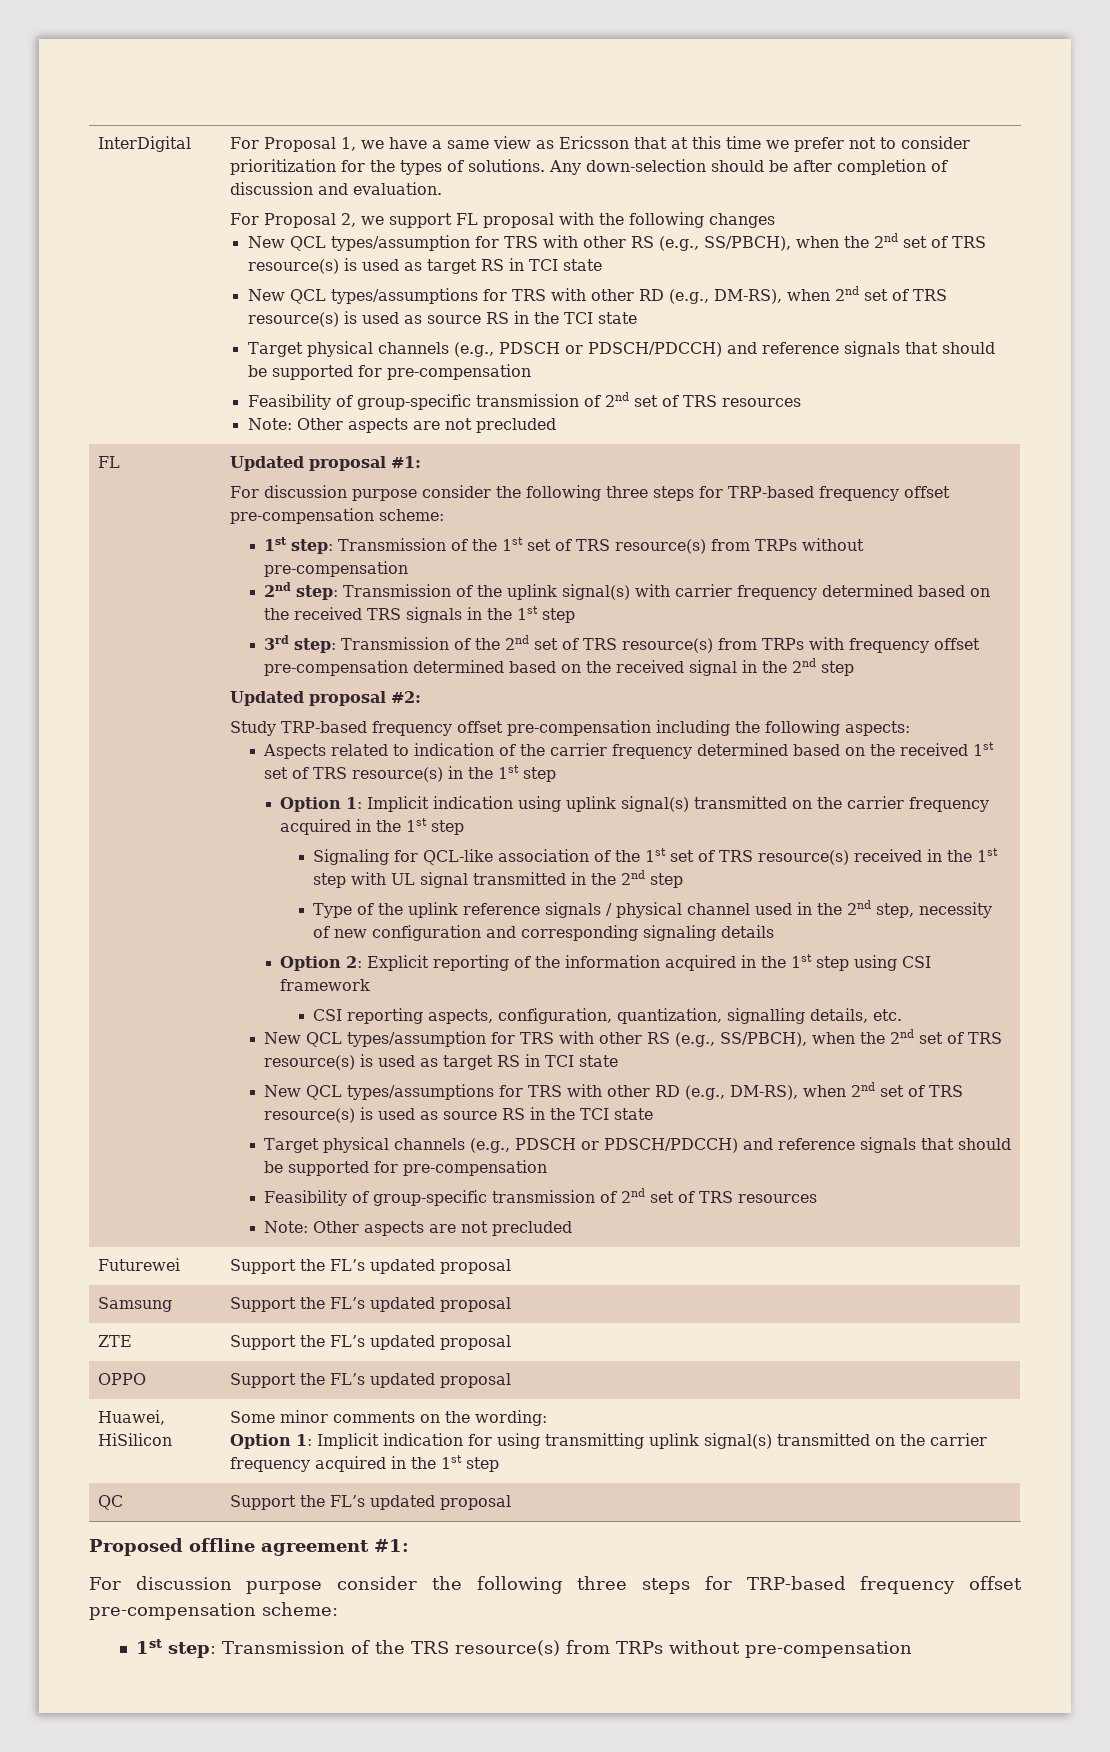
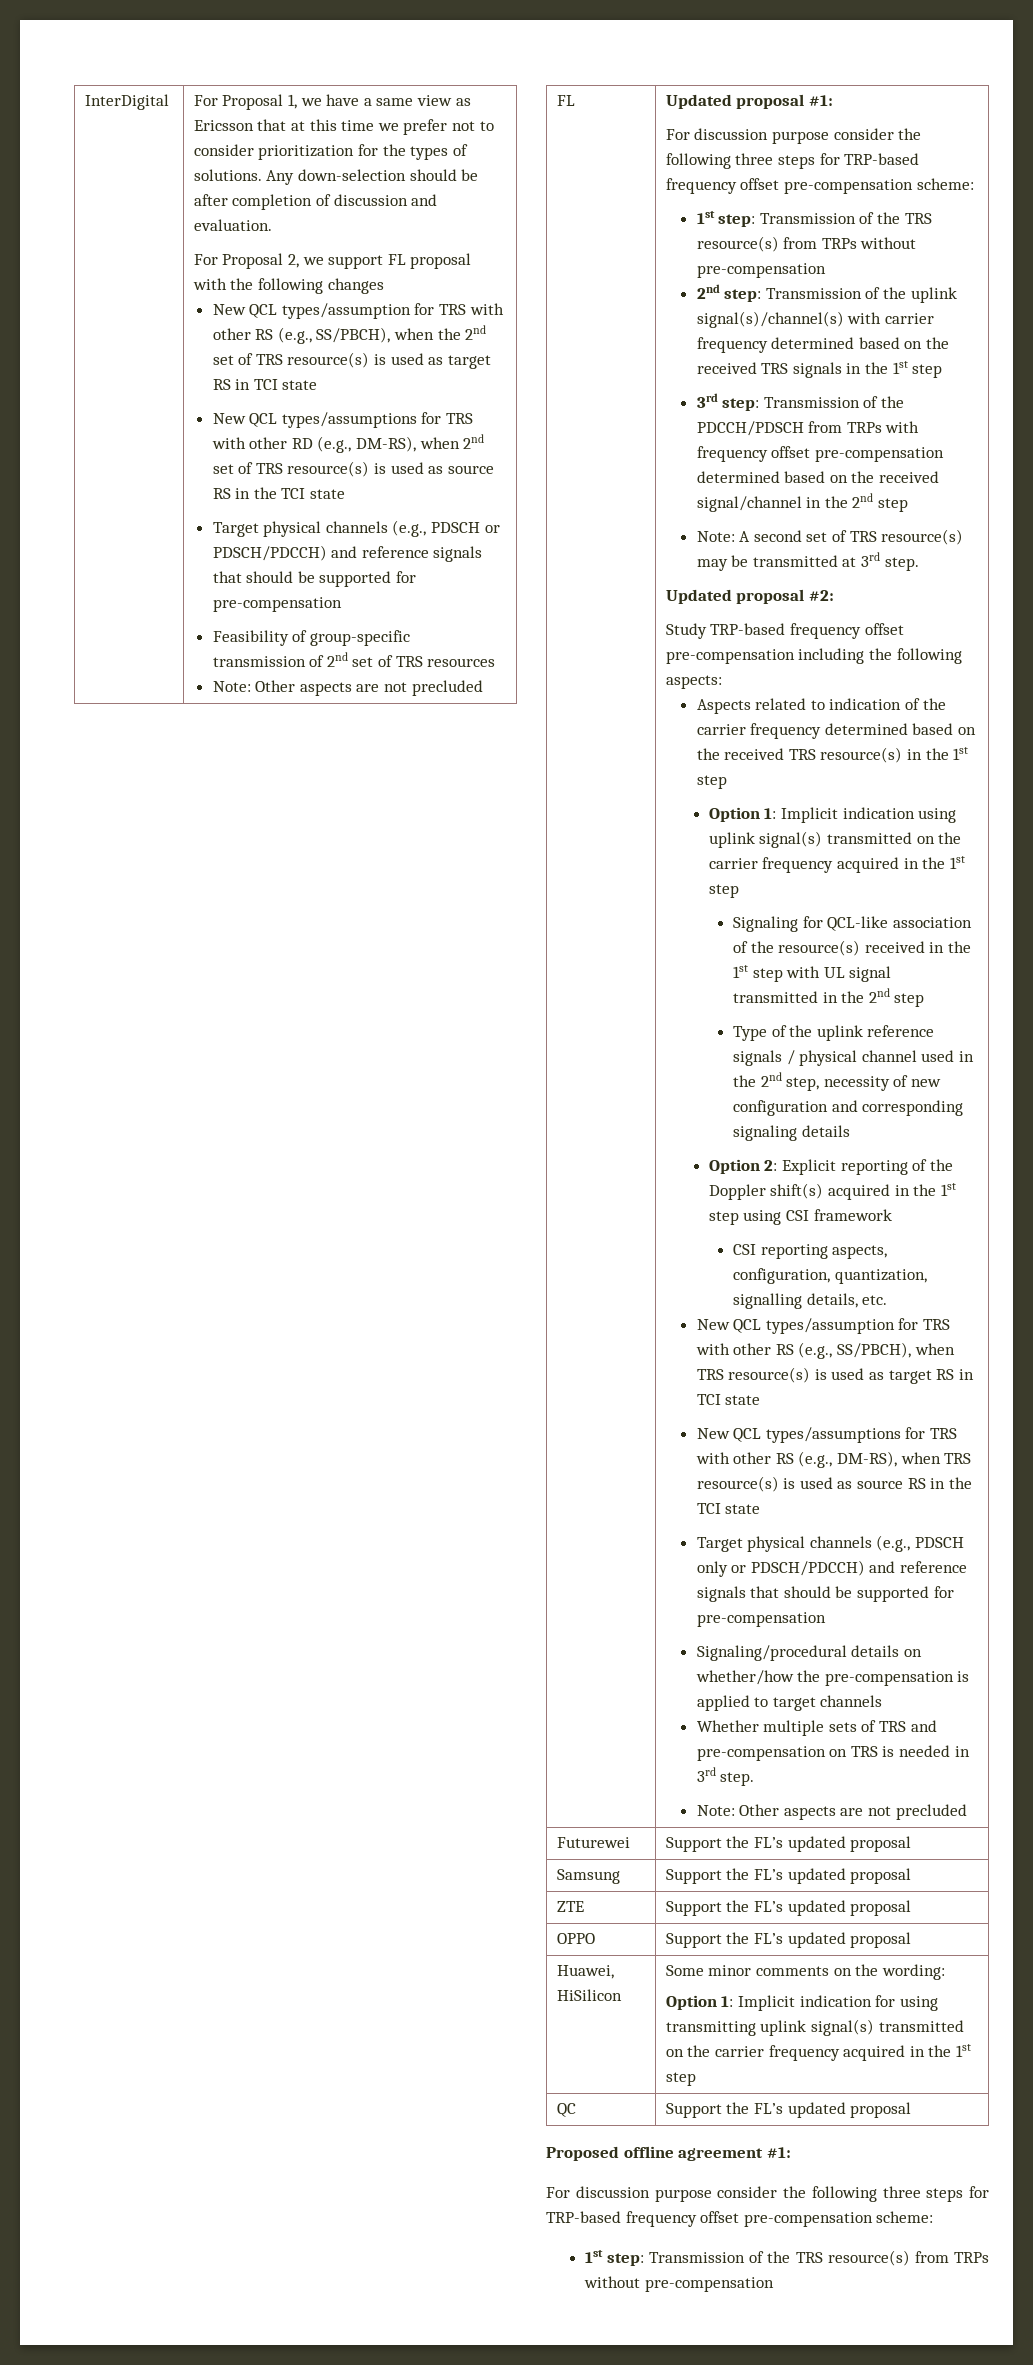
[502,537,573,551] 1st set of -> (901, 218) none
[562,584,631,600] signal(s) -> [696,311,844,328] signal(s)/channel(s)
[505,635,714,653] 2nd set of TRS resource(s) -> [696,421,804,436] PDCCH/PDSCH
[689,658,855,676] signal in the 2nd step -> [696,493,909,512] [696,529,964,545] [696,552,919,571] signal/channel in the 2nd step // Note: A second set of TRS resource(s) may be transmitted at 3rd step.
[973,742,995,756] [264,767,310,779] 1st set of -> (785, 754) none
[644,848,753,862] 1st set of TRS -> (774, 947) none
[565,955,661,968] information -> [708,1183,824,1200] Doppler shift(s)
[860,1029,965,1044] the 2nd set of -> (955, 1349) none
[655,1082,926,1100] RD (e.g., DM-RS), when 2nd set of -> [775,1451,941,1468] RS (e.g., DM-RS), when
(577, 1144) none -> [696,1561,728,1577] only
[264,1188,818,1206] Feasibility of group-specific transmission of 2nd set of TRS resources -> [696,1645,922,1661] [695,1670,970,1686] [696,1695,883,1711] [696,1720,937,1736] [696,1745,970,1761] [696,1767,755,1786] Signaling/procedural details on whether/how the pre-compensation is applied to target channels // Whether multiple sets of TRS and pre-compensation on TRS is needed in 3rd step.

